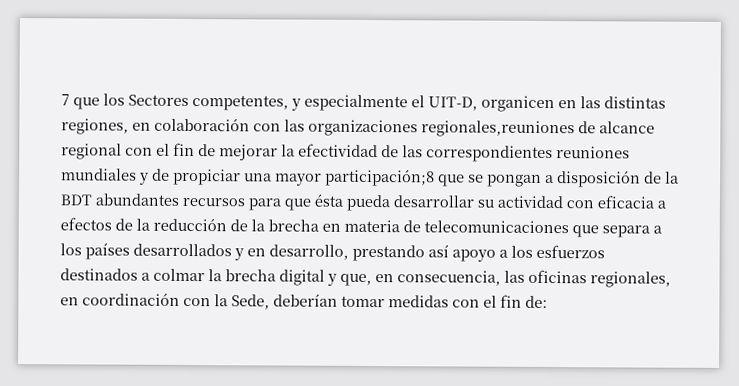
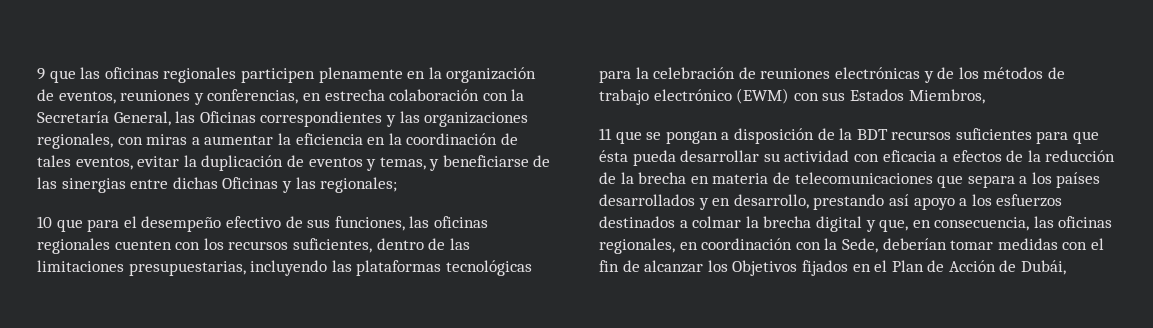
[61,93,666,113] [61,117,655,138] [61,142,630,163] [61,168,435,187] 7 que los Sectores competentes, y especialmente el UIT-D, organicen en las distintas regiones, en colaboración con las organizaciones regionales,reuniones de alcance regional con el fin de mejorar la efectividad de las correspondientes reuniones mundiales y de propiciar una mayor participación;8 -> [37,67,537,83] [37,89,525,105] [37,111,529,127] [37,133,518,149] [37,155,551,171] [37,177,398,193] [37,216,488,232] [37,238,470,254] [37,260,532,276] [599,67,1065,83] [599,88,985,105] [599,128,612,140] 9 que las oficinas regionales participen plenamente en la organización de eventos, reuniones y conferencias, en estrecha colaboración con la Secretaría General, las Oficinas correspondientes y las organizaciones regionales, con miras a aumentar la eficiencia en la coordinación de tales eventos, evitar la duplicación de eventos y temas, y beneficiarse de las sinergias entre dichas Oficinas y las regionales; // 10 que para el desempeño efectivo de sus funciones, las oficinas regionales cuenten con los recursos suficientes, dentro de las limitaciones presupuestarias, incluyendo las plataformas tecnológicas para la celebración de reuniones electrónicas y de los métodos de trabajo electrónico (EWM) con sus Estados Miembros, // 11
[95,193,245,207] abundantes recursos -> [891,128,1032,140] recursos suficientes
[525,295,548,308] de: -> [622,260,1067,276] de alcanzar los Objetivos fijados en el Plan de Acción de Dubái,

